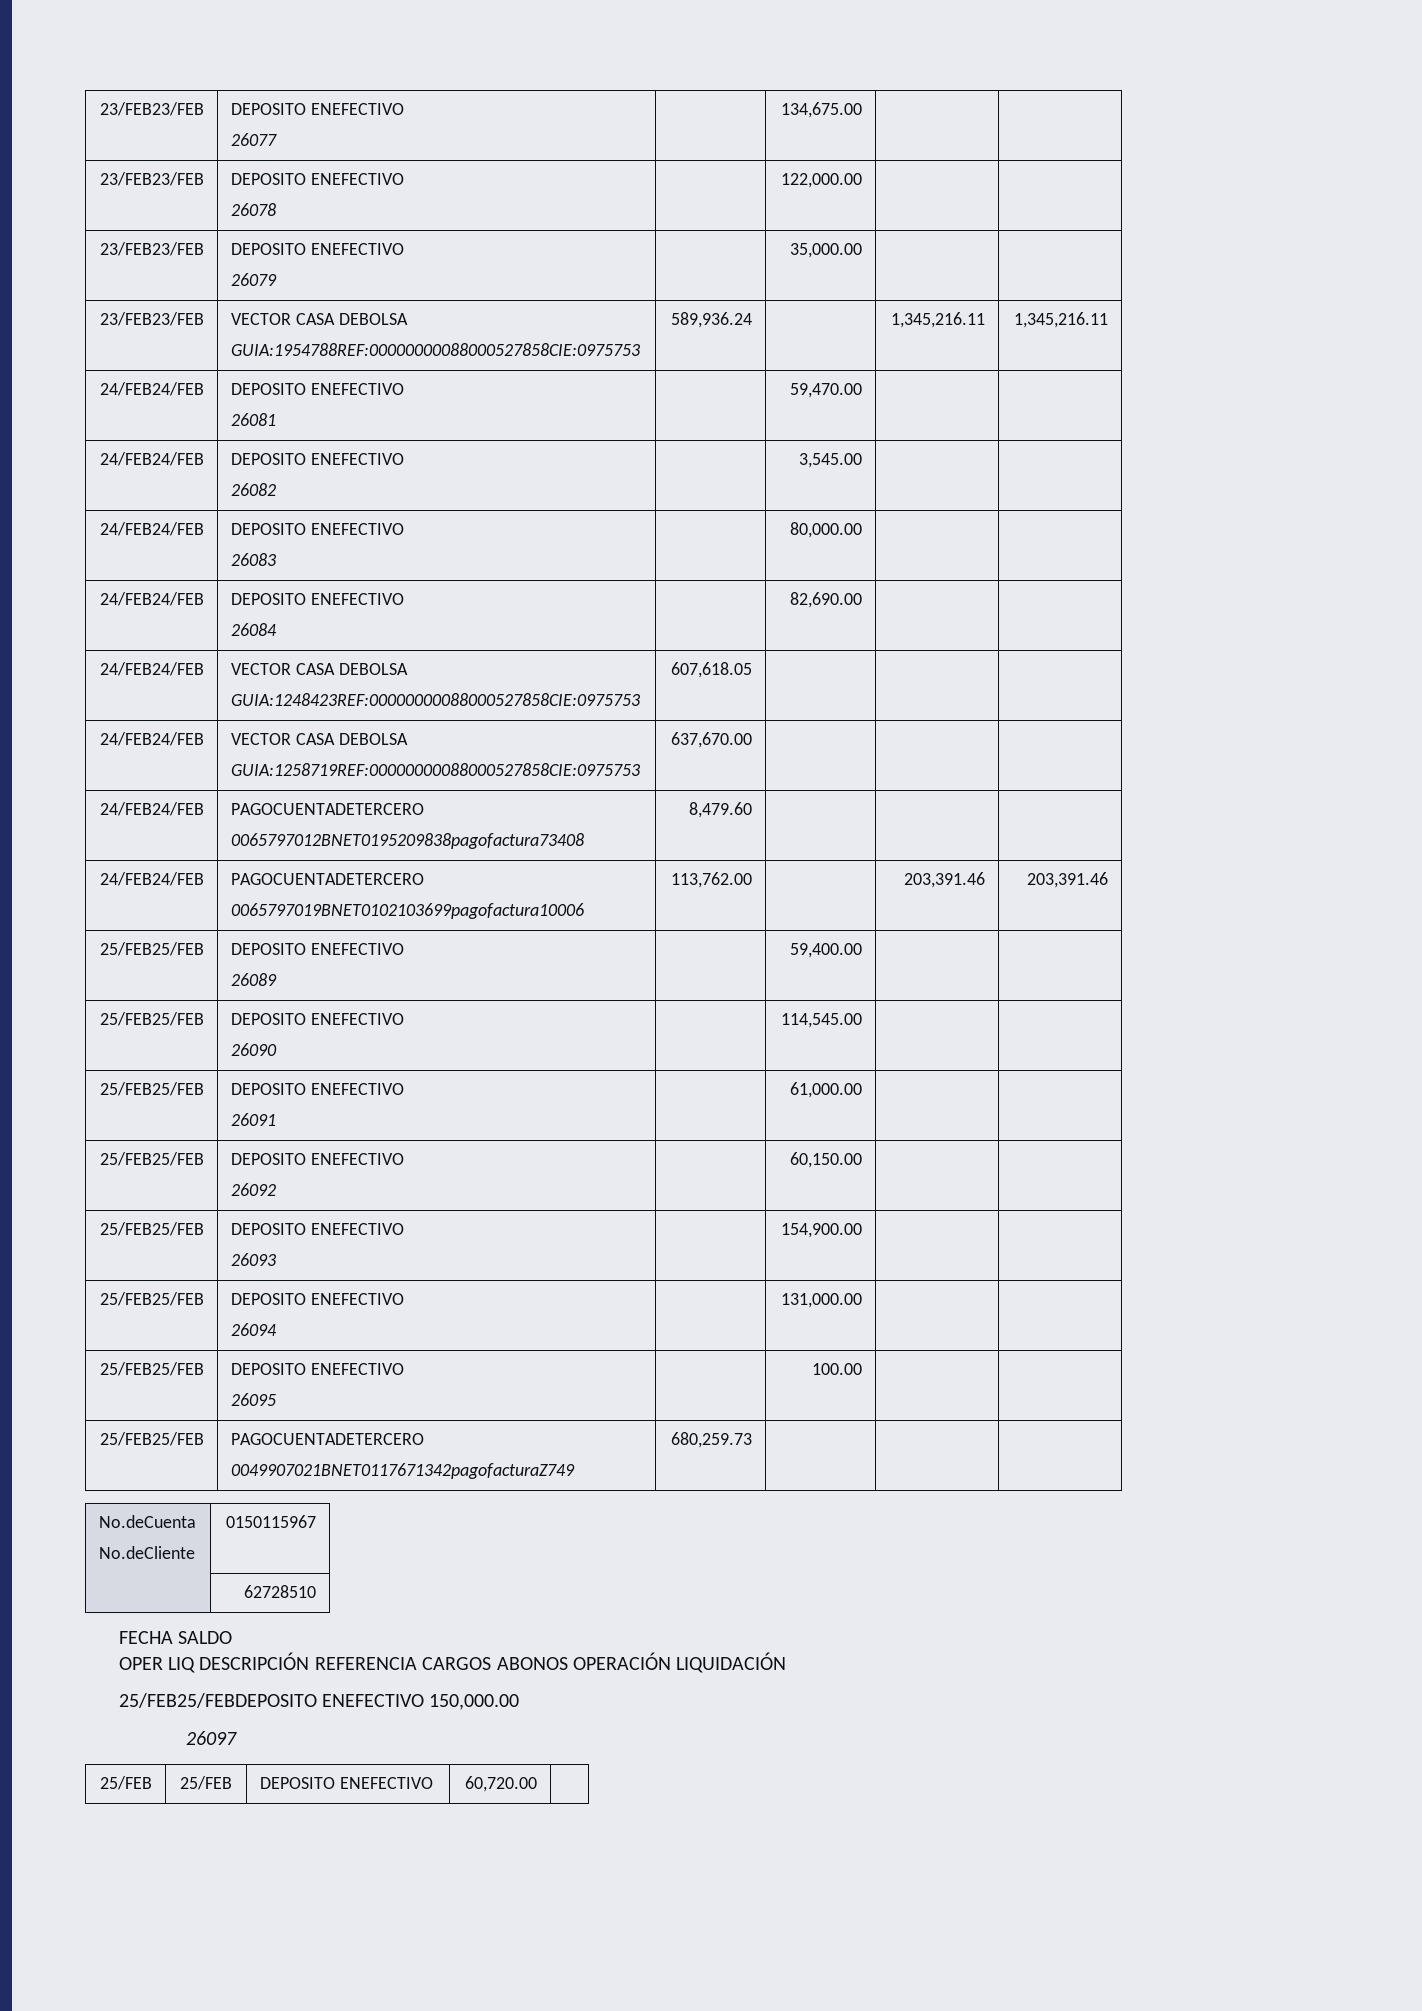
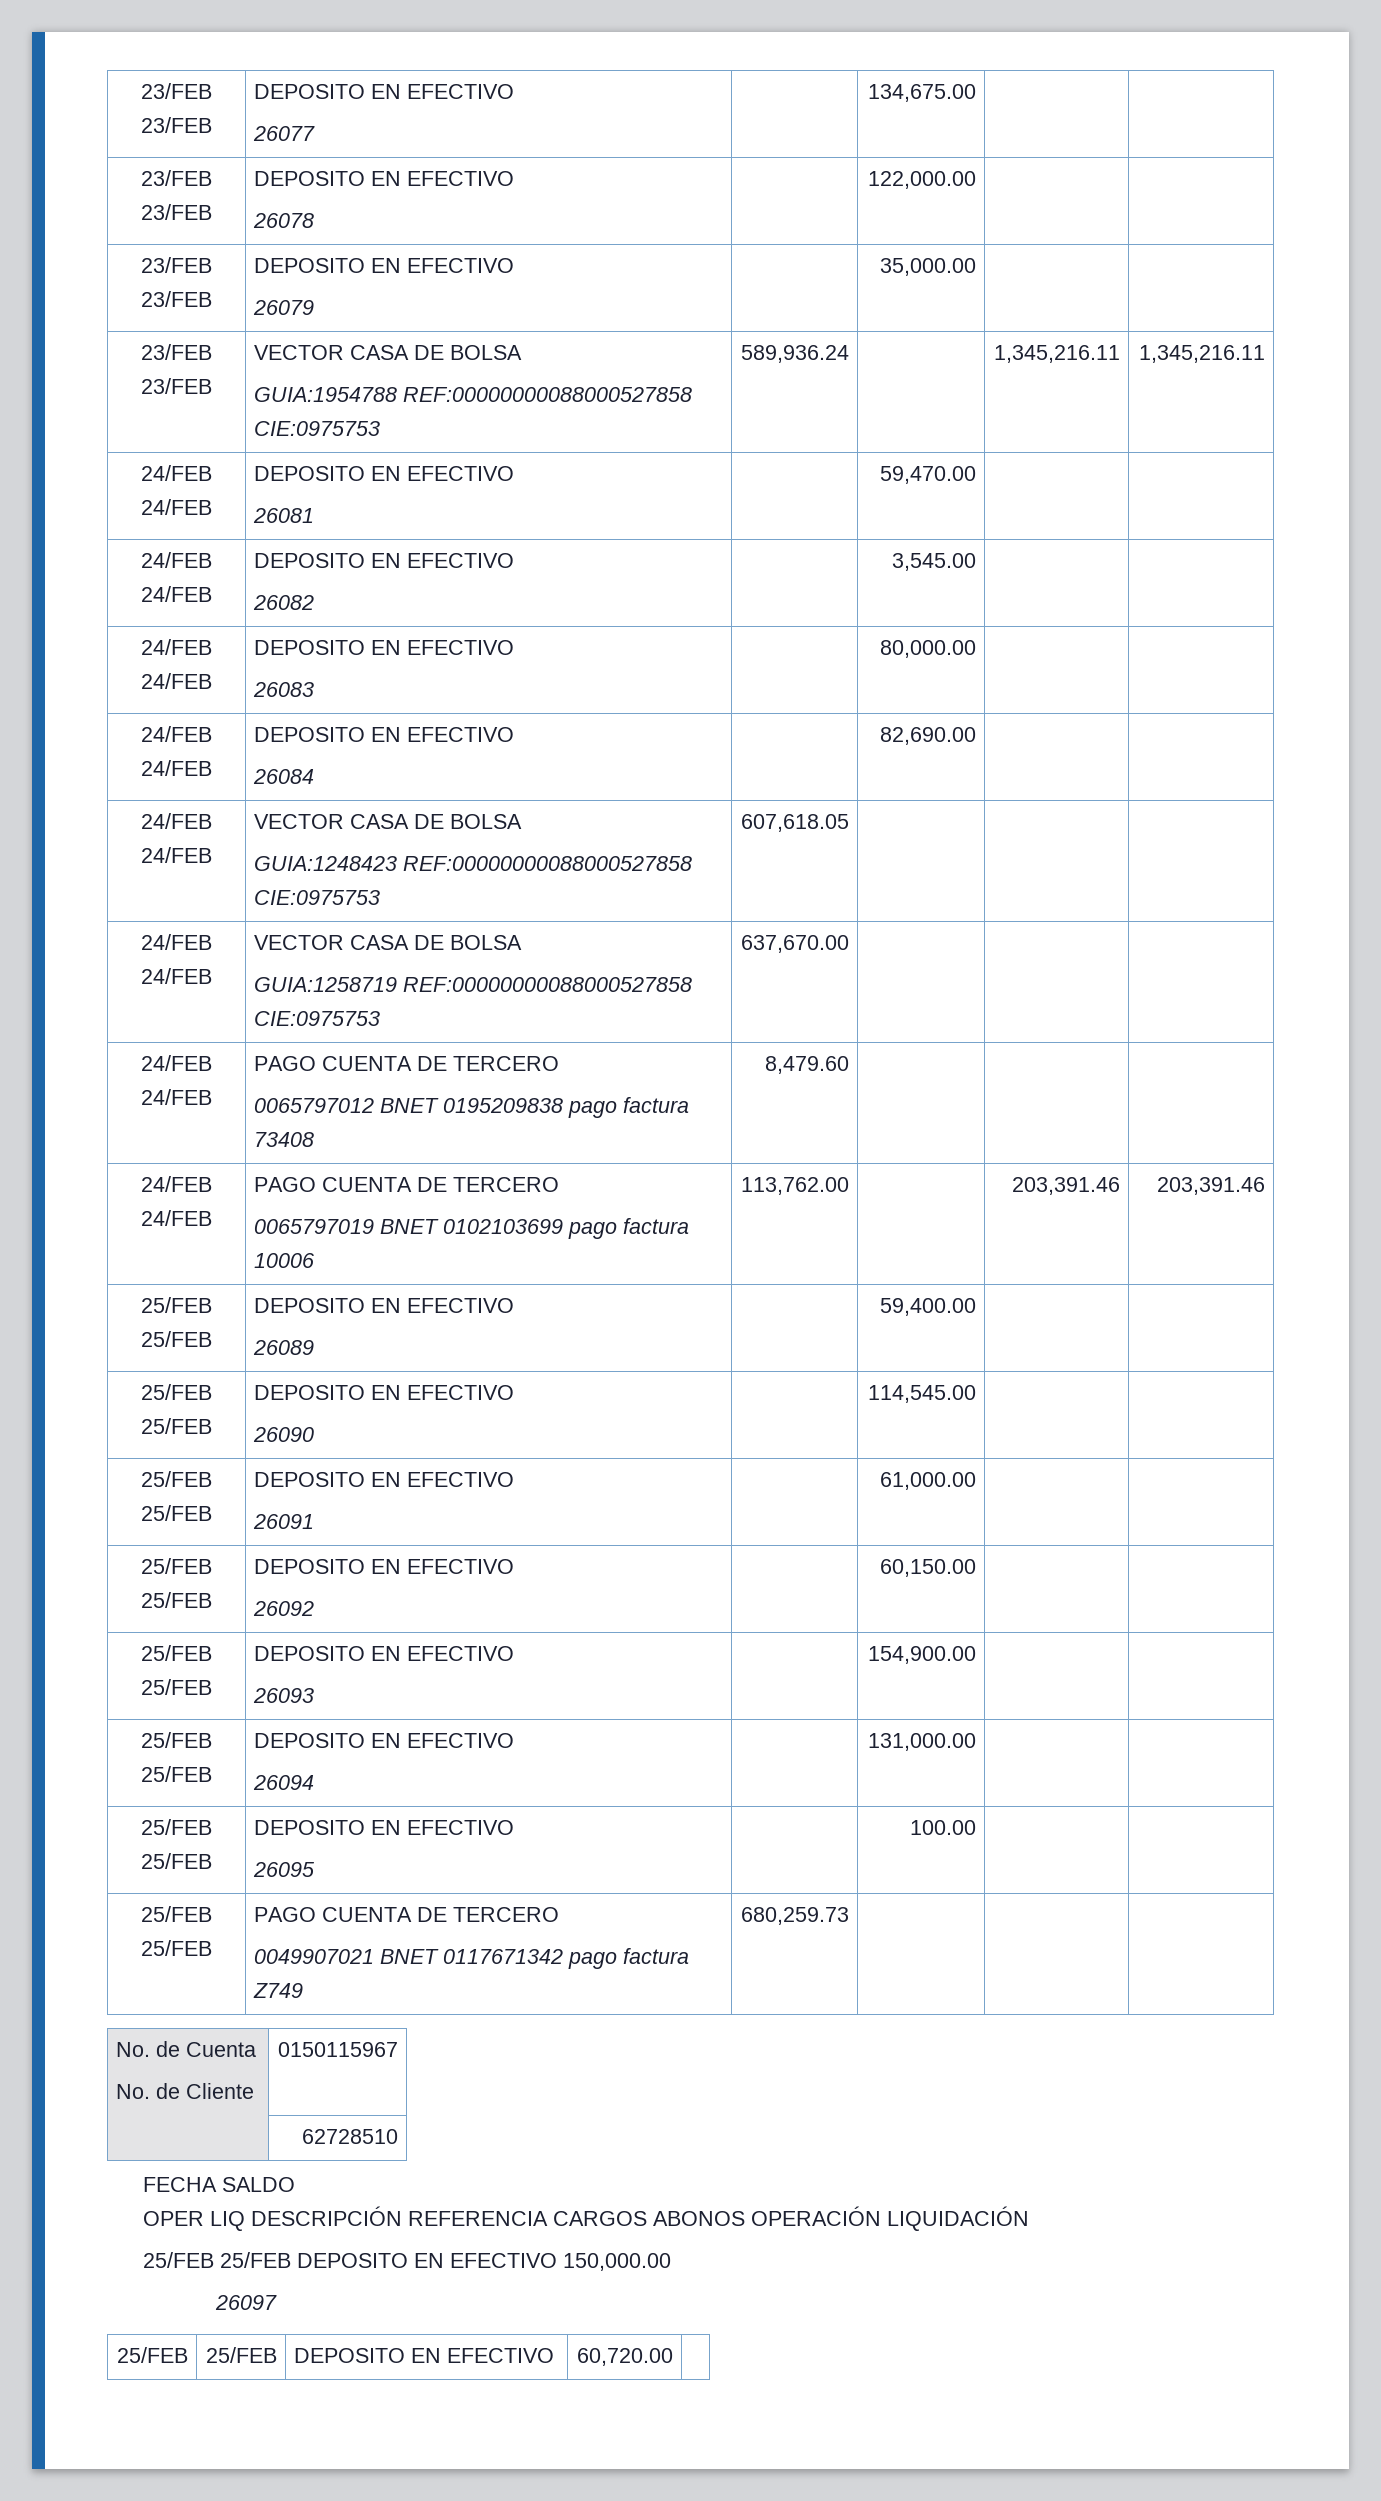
[99,102,204,116] [230,103,404,115] 23/FEB23/FEB | DEPOSITO ENEFECTIVO -> [141,83,212,99] [141,117,212,133] [253,84,514,99] 23/FEB 23/FEB | DEPOSITO EN EFECTIVO
[99,172,204,186] [230,173,404,185] 23/FEB23/FEB | DEPOSITO ENEFECTIVO -> [141,170,212,186] [141,204,212,220] [253,171,514,186] 23/FEB 23/FEB | DEPOSITO EN EFECTIVO
[99,242,204,256] [230,243,404,255] 23/FEB23/FEB | DEPOSITO ENEFECTIVO -> [141,257,212,273] [141,291,212,307] [253,258,514,273] 23/FEB 23/FEB | DEPOSITO EN EFECTIVO
[99,312,204,326] [230,313,408,325] [230,343,640,356] 23/FEB23/FEB | VECTOR CASA DEBOLSA // GUIA:1954788REF:00000000088000527858CIE:0975753 -> [141,344,212,360] [141,378,212,394] [253,345,522,360] [253,387,692,402] [253,421,380,436] 23/FEB 23/FEB | VECTOR CASA DE BOLSA // GUIA:1954788 REF:00000000088000527858 CIE:0975753
[99,382,204,396] [230,383,404,395] 24/FEB24/FEB | DEPOSITO ENEFECTIVO -> [141,465,212,481] [141,499,212,515] [253,466,514,481] 24/FEB 24/FEB | DEPOSITO EN EFECTIVO
[99,452,204,466] [230,453,404,465] 24/FEB24/FEB | DEPOSITO ENEFECTIVO -> [141,552,212,568] [141,586,212,602] [253,553,514,568] 24/FEB 24/FEB | DEPOSITO EN EFECTIVO
[99,522,204,536] [230,523,404,535] 24/FEB24/FEB | DEPOSITO ENEFECTIVO -> [141,639,212,655] [141,673,212,689] [253,640,514,655] 24/FEB 24/FEB | DEPOSITO EN EFECTIVO
[99,592,204,606] [230,593,404,605] 24/FEB24/FEB | DEPOSITO ENEFECTIVO -> [141,726,212,742] [141,760,212,776] [253,727,514,742] 24/FEB 24/FEB | DEPOSITO EN EFECTIVO
[99,662,204,676] [230,663,408,675] [230,693,640,706] 24/FEB24/FEB | VECTOR CASA DEBOLSA // GUIA:1248423REF:00000000088000527858CIE:0975753 -> [141,813,212,829] [141,847,212,863] [253,814,522,829] [253,856,692,871] [253,890,380,905] 24/FEB 24/FEB | VECTOR CASA DE BOLSA // GUIA:1248423 REF:00000000088000527858 CIE:0975753
[99,732,204,746] [230,733,408,745] [230,763,640,776] [671,732,753,748] [99,802,204,816] [230,803,424,815] [230,833,584,849] [689,802,753,818] [99,872,204,886] [230,873,424,885] [230,903,584,919] 24/FEB24/FEB | VECTOR CASA DEBOLSA // GUIA:1258719REF:00000000088000527858CIE:0975753 | 637,670.00 | | | // 24/FEB24/FEB | PAGOCUENTADETERCERO // 0065797012BNET0195209838pagofactura73408 | 8,479.60 | | | // 24/FEB24/FEB | PAGOCUENTADETERCERO // 0065797019BNET0102103699pagofactura10006 -> [141,934,212,950] [141,968,212,984] [253,935,522,950] [253,977,692,992] [253,1011,380,1026] [741,935,850,953] [141,1055,212,1071] [141,1089,212,1105] [253,1056,559,1071] [253,1097,689,1118] [253,1132,314,1147] [765,1056,850,1074] [141,1176,212,1192] [141,1210,212,1226] [253,1177,559,1192] [253,1218,689,1239] [253,1253,314,1268] 24/FEB 24/FEB | VECTOR CASA DE BOLSA // GUIA:1258719 REF:00000000088000527858 CIE:0975753 | 637,670.00 | | | // 24/FEB 24/FEB | PAGO CUENTA DE TERCERO // 0065797012 BNET 0195209838 pago factura 73408 | 8,479.60 | | | // 24/FEB 24/FEB | PAGO CUENTA DE TERCERO // 0065797019 BNET 0102103699 pago factura 10006
[99,942,204,956] [230,943,404,955] 25/FEB25/FEB | DEPOSITO ENEFECTIVO -> [141,1297,212,1313] [141,1331,212,1347] [253,1298,514,1313] 25/FEB 25/FEB | DEPOSITO EN EFECTIVO
[99,1012,204,1026] [230,1013,404,1025] 25/FEB25/FEB | DEPOSITO ENEFECTIVO -> [141,1384,212,1400] [141,1418,212,1434] [253,1385,514,1400] 25/FEB 25/FEB | DEPOSITO EN EFECTIVO
[99,1082,204,1096] [230,1083,404,1095] 25/FEB25/FEB | DEPOSITO ENEFECTIVO -> [141,1471,212,1487] [141,1505,212,1521] [253,1472,514,1487] 25/FEB 25/FEB | DEPOSITO EN EFECTIVO
[99,1152,204,1166] [230,1153,404,1165] 25/FEB25/FEB | DEPOSITO ENEFECTIVO -> [141,1558,212,1574] [141,1592,212,1608] [253,1559,514,1574] 25/FEB 25/FEB | DEPOSITO EN EFECTIVO
[99,1222,204,1236] [230,1223,404,1235] 25/FEB25/FEB | DEPOSITO ENEFECTIVO -> [141,1645,212,1661] [141,1679,212,1695] [253,1646,514,1661] 25/FEB 25/FEB | DEPOSITO EN EFECTIVO
[99,1292,204,1306] [230,1293,404,1305] 25/FEB25/FEB | DEPOSITO ENEFECTIVO -> [141,1732,212,1748] [141,1766,212,1782] [253,1733,514,1748] 25/FEB 25/FEB | DEPOSITO EN EFECTIVO
[99,1362,204,1376] [230,1363,404,1375] 25/FEB25/FEB | DEPOSITO ENEFECTIVO -> [141,1819,212,1835] [141,1853,212,1869] [253,1820,514,1835] 25/FEB 25/FEB | DEPOSITO EN EFECTIVO
[99,1432,204,1446] [230,1433,424,1445] [230,1463,575,1479] [671,1432,753,1448] [98,1515,196,1528] [98,1546,195,1559] 25/FEB25/FEB | PAGOCUENTADETERCERO // 0049907021BNET0117671342pagofacturaZ749 | 680,259.73 | | | // No.deCuenta // No.deCliente -> [141,1906,212,1922] [141,1940,212,1956] [253,1907,559,1922] [253,1948,689,1969] [252,1983,303,1998] [741,1907,850,1925] [115,2041,256,2057] [115,2083,254,2099] 25/FEB 25/FEB | PAGO CUENTA DE TERCERO // 0049907021 BNET 0117671342 pago factura Z749 | 680,259.73 | | | // No. de Cuenta // No. de Cliente
[118,1693,425,1708] 25/FEB25/FEBDEPOSITO ENEFECTIVO -> [143,2252,558,2268] 25/FEB 25/FEB DEPOSITO EN EFECTIVO
[339,1777,433,1789] ENEFECTIVO -> [410,2348,554,2363] EN EFECTIVO

